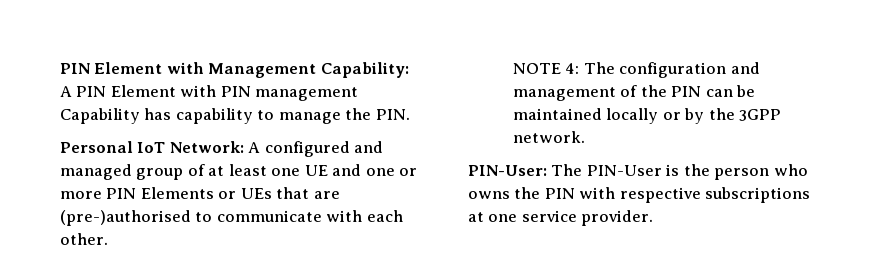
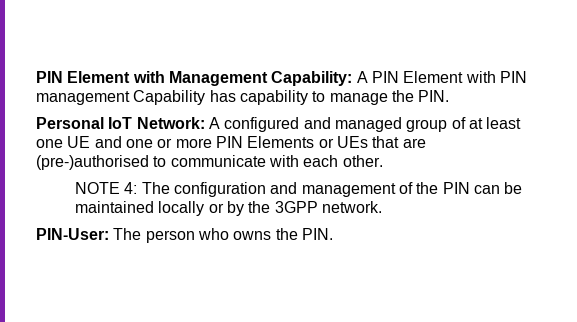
[586,164,710,176] PIN-User is the -> (142, 234) none
[544,187,811,203] [468,210,654,226] PIN with respective subscriptions at one service provider. -> [301,228,333,240] PIN.

